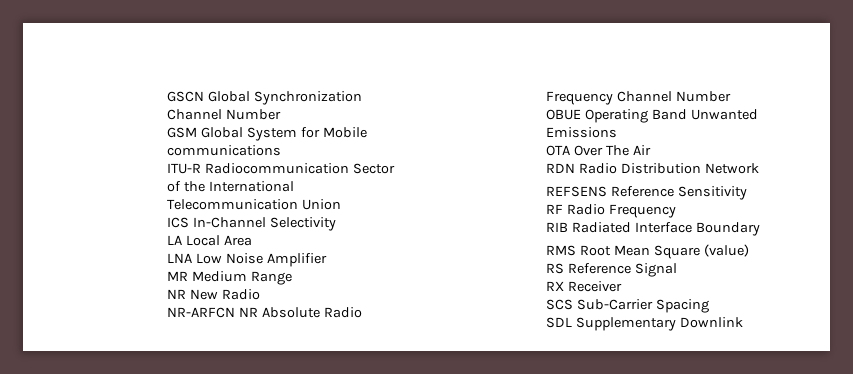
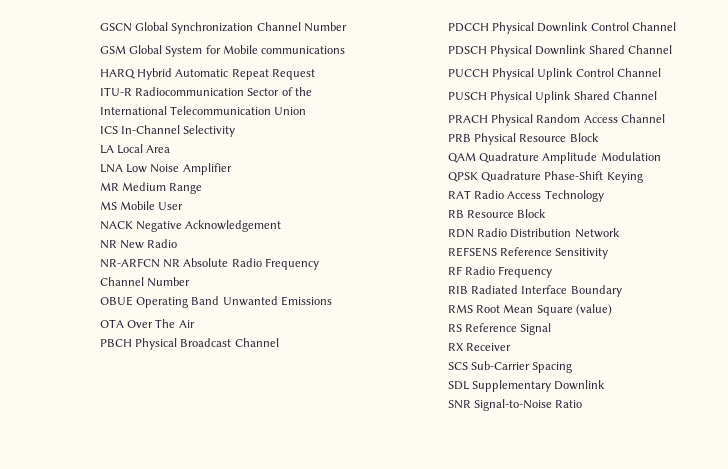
(282, 150) none -> [99,68,316,80] // HARQ Hybrid Automatic Repeat Request
(293, 278) none -> [99,201,184,210] [99,220,282,232] // MS Mobile User // NACK Negative Acknowledgement
(652, 150) none -> [99,338,279,350] [447,22,677,34] [447,45,673,57] [447,68,662,80] [447,91,658,103] [447,114,666,126] [447,133,599,145] [447,152,661,164] [447,171,643,183] [447,190,604,202] [447,209,547,218] // PBCH Physical Broadcast Channel // PDCCH Physical Downlink Control Channel // PDSCH Physical Downlink Shared Channel // PUCCH Physical Uplink Control Channel // PUSCH Physical Uplink Shared Channel // PRACH Physical Random Access Channel // PRB Physical Resource Block // QAM Quadrature Amplitude Modulation // QPSK Quadrature Phase-Shift Keying // RAT Radio Access Technology // RB Resource Block
(744, 322) none -> [447,399,583,411] // SNR Signal-to-Noise Ratio

